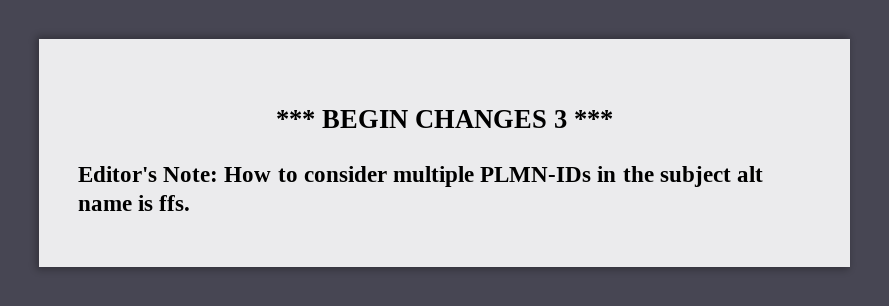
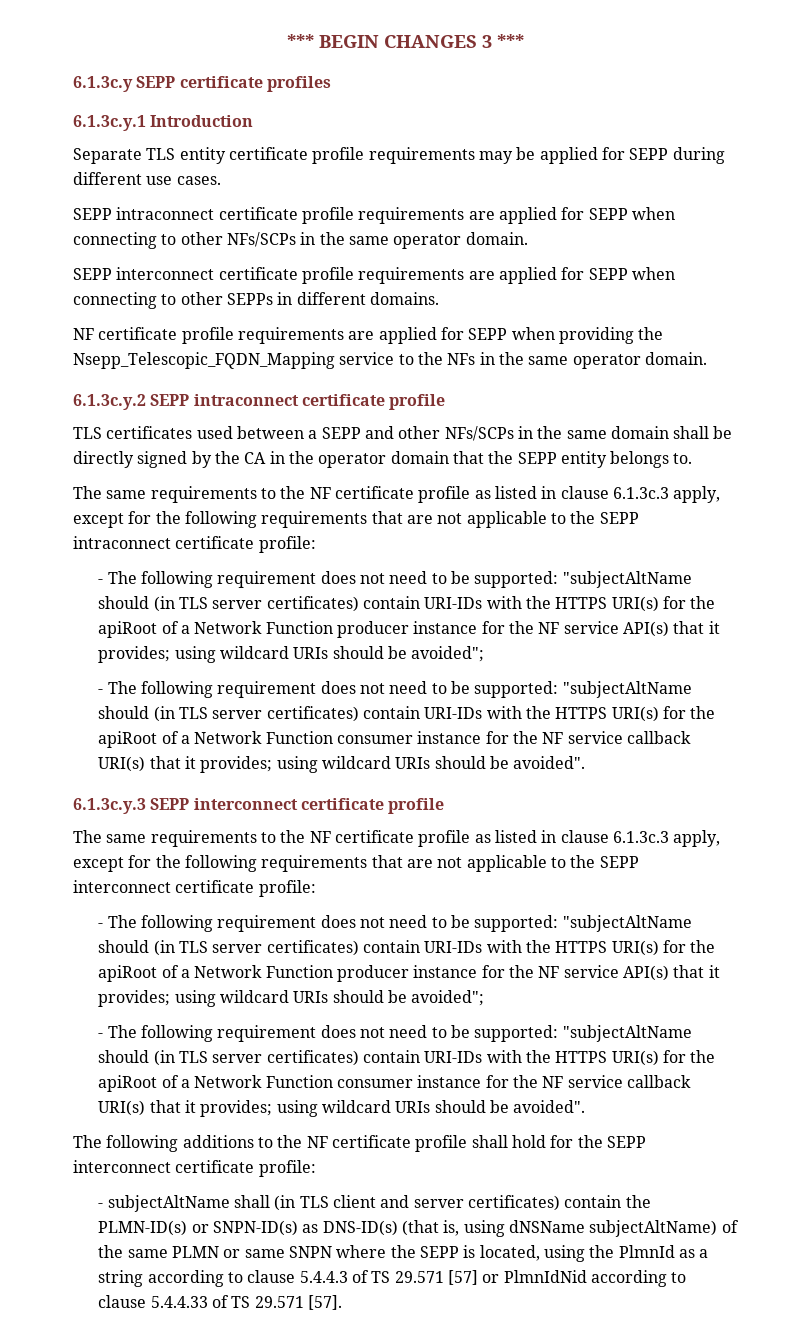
[78,166,764,187] [78,195,191,211] Editor's Note: How to consider multiple PLMN-IDs in the subject alt name is ffs. -> [73,76,331,92] [73,115,254,131] [73,147,725,164] [73,172,221,185] [73,207,675,224] [73,232,528,249] [73,267,675,284] [73,292,439,309] [73,327,664,344] [73,352,707,369] [73,394,446,410] [73,426,733,441] [73,451,693,468] [73,486,721,503] [73,511,639,528] [73,536,316,553] [98,571,692,588] [98,596,716,612] [98,621,720,638] [98,646,485,663] [98,681,692,698] [98,706,716,722] [98,731,691,748] [98,756,586,773] [73,798,445,814] [73,830,721,847] [73,855,639,872] [73,880,316,897] [98,915,692,932] [98,940,716,956] [98,965,720,982] [98,990,485,1007] [98,1025,692,1042] [98,1050,716,1066] [98,1075,691,1092] [98,1100,586,1117] [73,1135,646,1152] [73,1160,316,1177] [98,1195,651,1212] [98,1220,739,1237] [98,1245,709,1262] [98,1270,687,1287] [98,1295,342,1310] 6.1.3c.y SEPP certificate profiles // 6.1.3c.y.1 Introduction // Separate TLS entity certificate profile requirements may be applied for SEPP during different use cases. // SEPP intraconnect certificate profile requirements are applied for SEPP when connecting to other NFs/SCPs in the same operator domain. // SEPP interconnect certificate profile requirements are applied for SEPP when connecting to other SEPPs in different domains. // NF certificate profile requirements are applied for SEPP when providing the Nsepp_Telescopic_FQDN_Mapping service to the NFs in the same operator domain. // 6.1.3c.y.2 SEPP intraconnect certificate profile // TLS certificates used between a SEPP and other NFs/SCPs in the same domain shall be directly signed by the CA in the operator domain that the SEPP entity belongs to. // The same requirements to the NF certificate profile as listed in clause 6.1.3c.3 apply, except for the following requirements that are not applicable to the SEPP intraconnect certificate profile: // - The following requirement does not need to be supported: "subjectAltName should (in TLS server certificates) contain URI-IDs with the HTTPS URI(s) for the apiRoot of a Network Function producer instance for the NF service API(s) that it provides; using wildcard URIs should be avoided"; // - The following requirement does not need to be supported: "subjectAltName should (in TLS server certificates) contain URI-IDs with the HTTPS URI(s) for the apiRoot of a Network Function consumer instance for the NF service callback URI(s) that it provides; using wildcard URIs should be avoided". // 6.1.3c.y.3 SEPP interconnect certificate profile // The same requirements to the NF certificate profile as listed in clause 6.1.3c.3 apply, except for the following requirements that are not applicable to the SEPP interconnect certificate profile: // - The following requirement does not need to be supported: "subjectAltName should (in TLS server certificates) contain URI-IDs with the HTTPS URI(s) for the apiRoot of a Network Function producer instance for the NF service API(s) that it provides; using wildcard URIs should be avoided"; // - The following requirement does not need to be supported: "subjectAltName should (in TLS server certificates) contain URI-IDs with the HTTPS URI(s) for the apiRoot of a Network Function consumer instance for the NF service callback URI(s) that it provides; using wildcard URIs should be avoided". // The following additions to the NF certificate profile shall hold for the SEPP interconnect certificate profile: // - subjectAltName shall (in TLS client and server certificates) contain the PLMN-ID(s) or SNPN-ID(s) as DNS-ID(s) (that is, using dNSName subjectAltName) of the same PLMN or same SNPN where the SEPP is located, using the PlmnId as a string according to clause 5.4.4.3 of TS 29.571 [57] or PlmnIdNid according to clause 5.4.4.33 of TS 29.571 [57].

